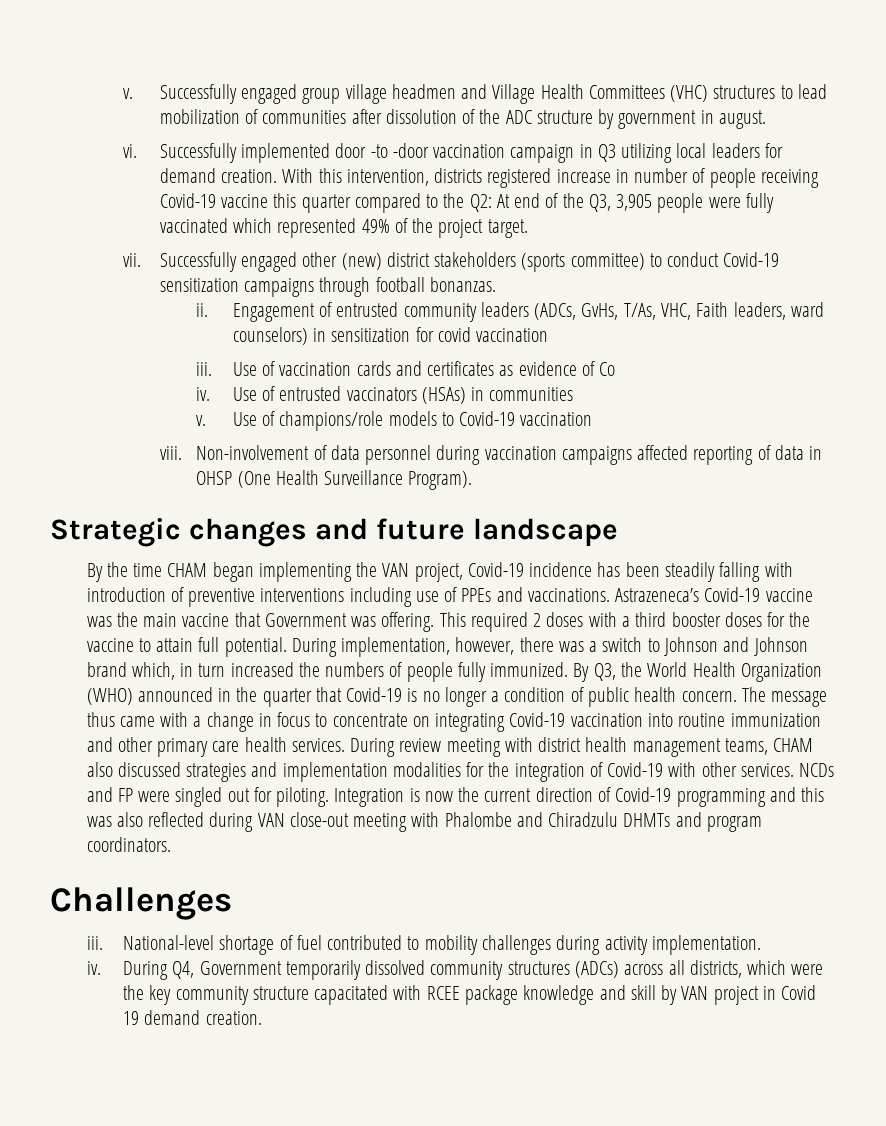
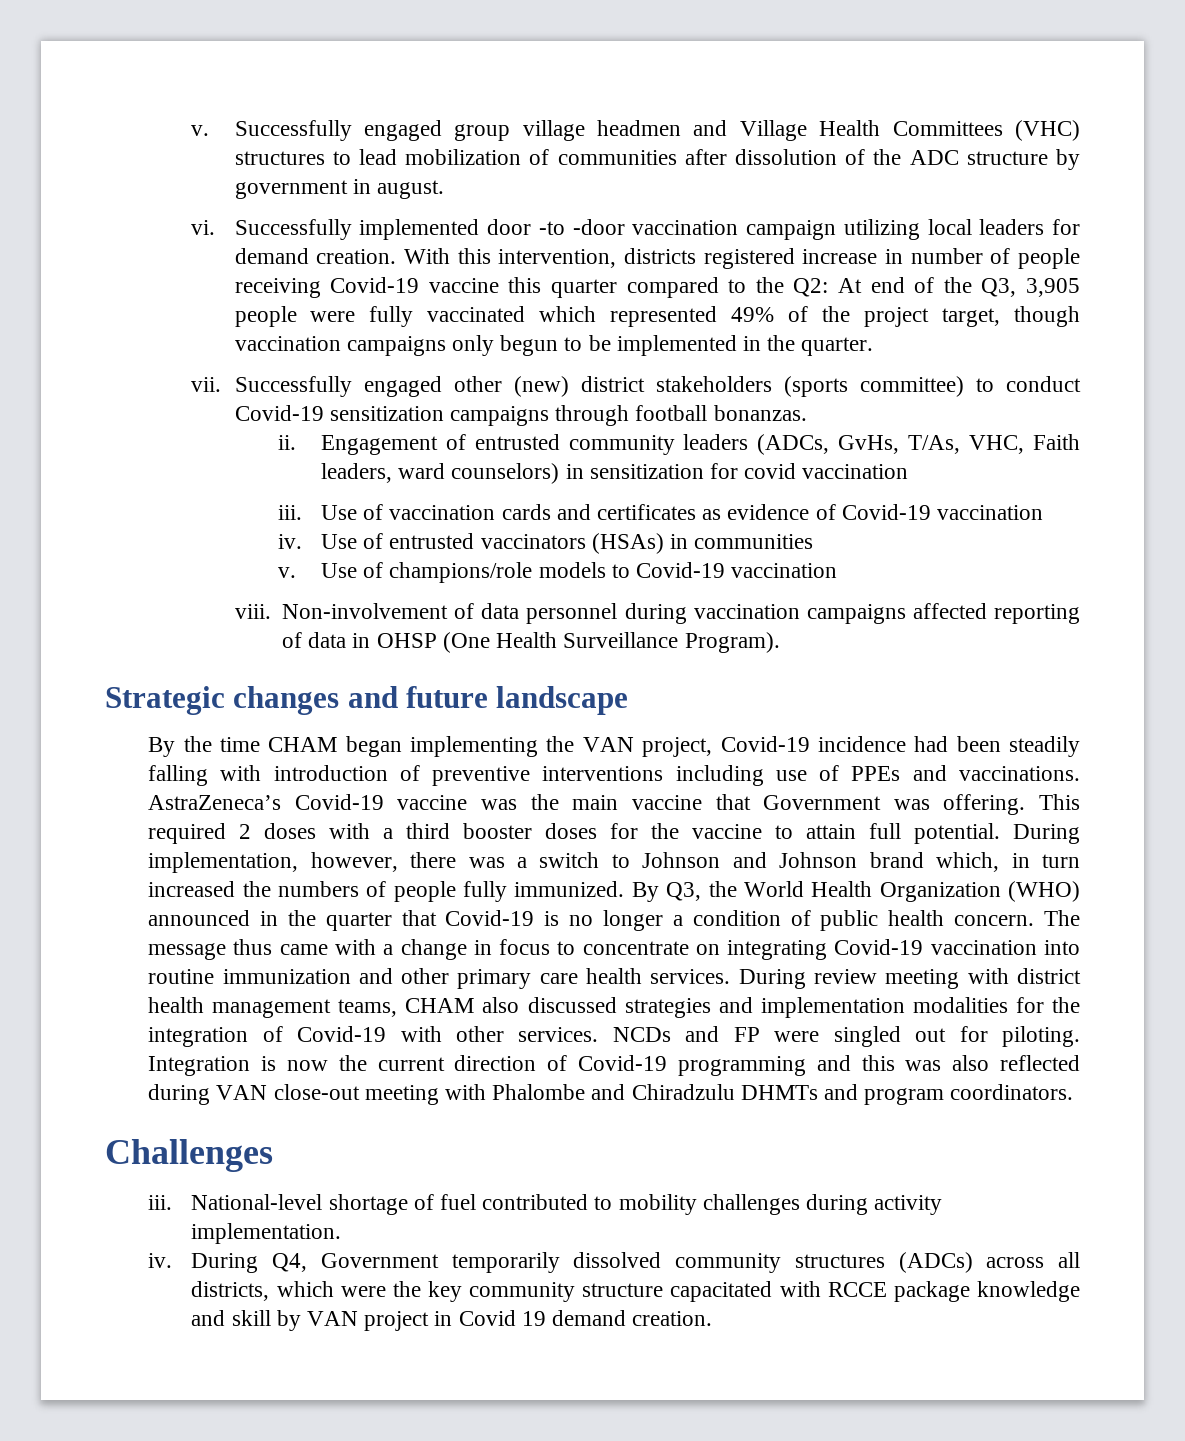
[579,144,616,162] in Q3 -> (837, 230) none
[487,219,528,238] target. -> [942,306,1080,327] [234,335,874,356] target, though vaccination campaigns only begun to be implemented in the quarter.
[599,362,616,376] Co -> [841,504,1043,520] Covid-19 vaccination
[597,562,621,577] has -> [914,736,949,752] had
[615,588,700,602] Astrazeneca’s -> [148,795,282,810] AstraZeneca’s
[426,986,460,1000] RCEE -> [827,1282,887,1297] RCCE

